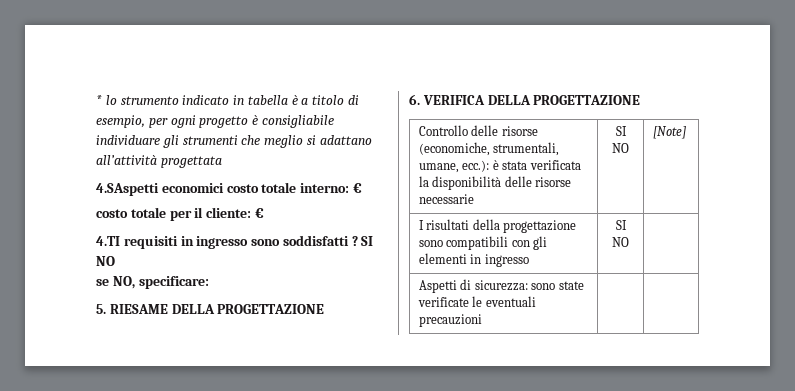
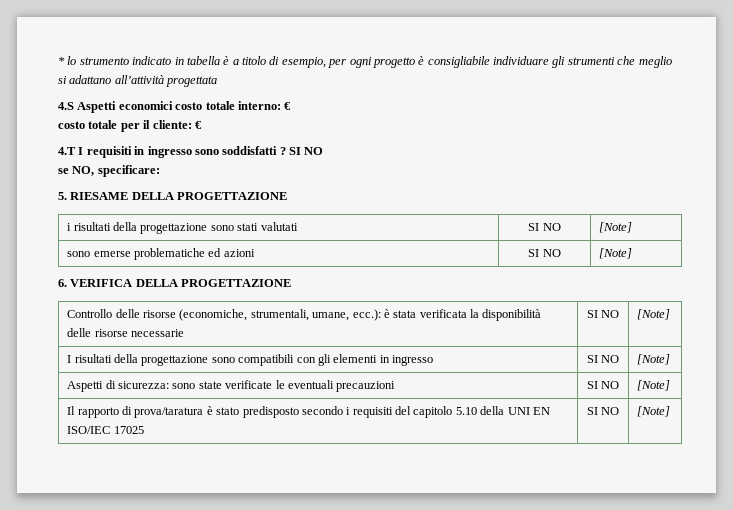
[96,183,159,196] 4.SAspetti -> [58,101,117,113] 4.S Aspetti
[96,236,120,246] 4.TI -> [58,147,84,155] 4.T I
(325, 309) none -> [67,222,298,234] [528,223,561,231] [599,222,633,233] [67,248,255,260] [528,249,561,257] [599,248,633,259] // i risultati della progettazione sono stati valutati | SI NO | [Note] // sono emerse problematiche ed azioni | SI NO | [Note]
(629, 242) none -> [637,354,671,365] [Note]
(483, 320) | -> [586,381,620,389] [637,380,671,391] [67,406,550,418] [67,426,144,434] [586,407,620,415] [637,406,671,417] SI NO | [Note] // Il rapporto di prova/taratura è stato predisposto secondo i requisiti del capitolo 5.10 della UNI EN ISO/IEC 17025 | SI NO | [Note]

